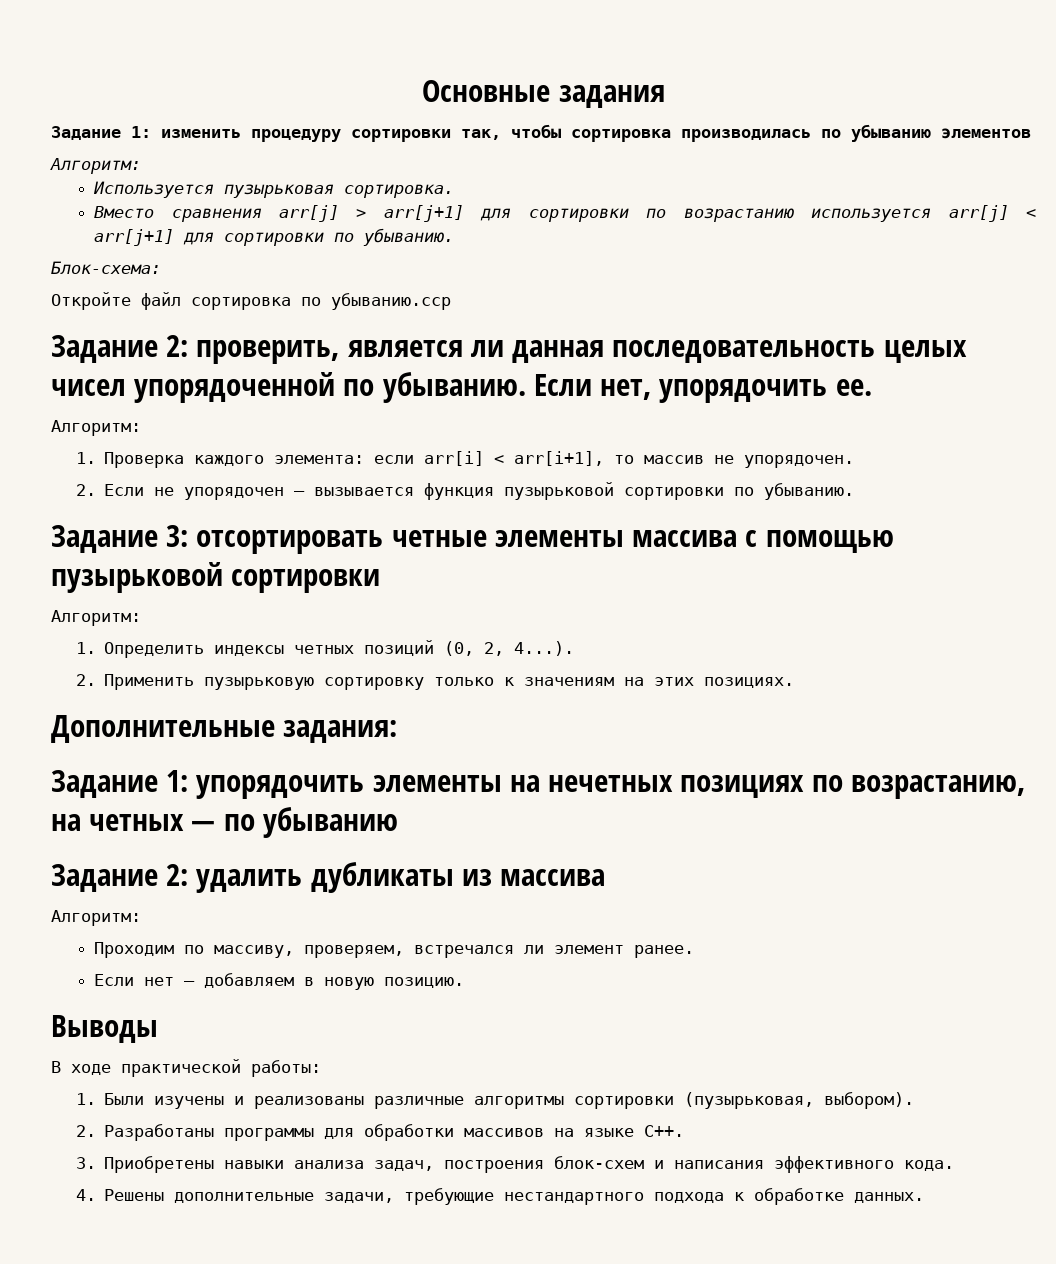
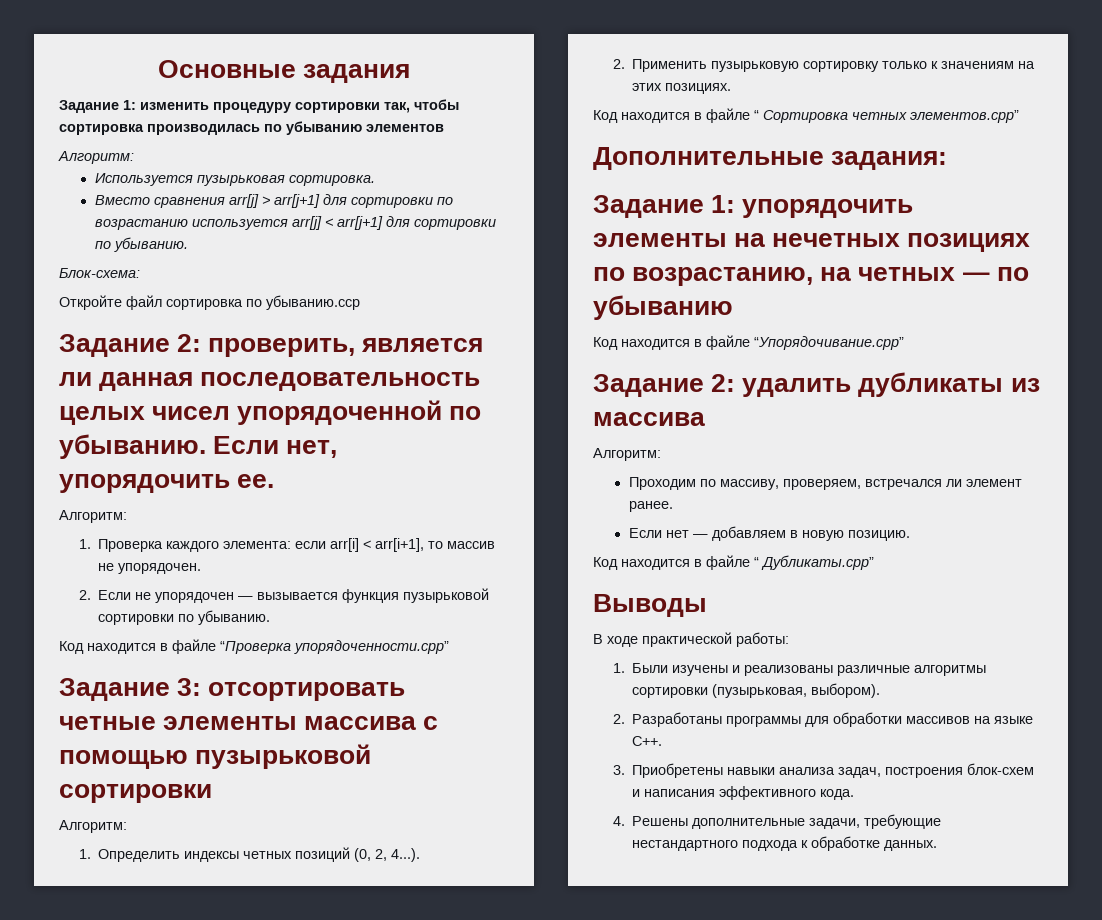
(855, 491) none -> [59,639,449,654] // Код находится в файле “Проверка упорядоченности.cpp”
(795, 682) none -> [593,108,1019,123] // Код находится в файле “ Сортировка четных элементов.cpp”
(398, 822) none -> [593,335,904,350] // Код находится в файле “Упорядочивание.cpp”
(465, 982) none -> [593,555,874,570] // Код находится в файле “ Дубликаты.cpp”

